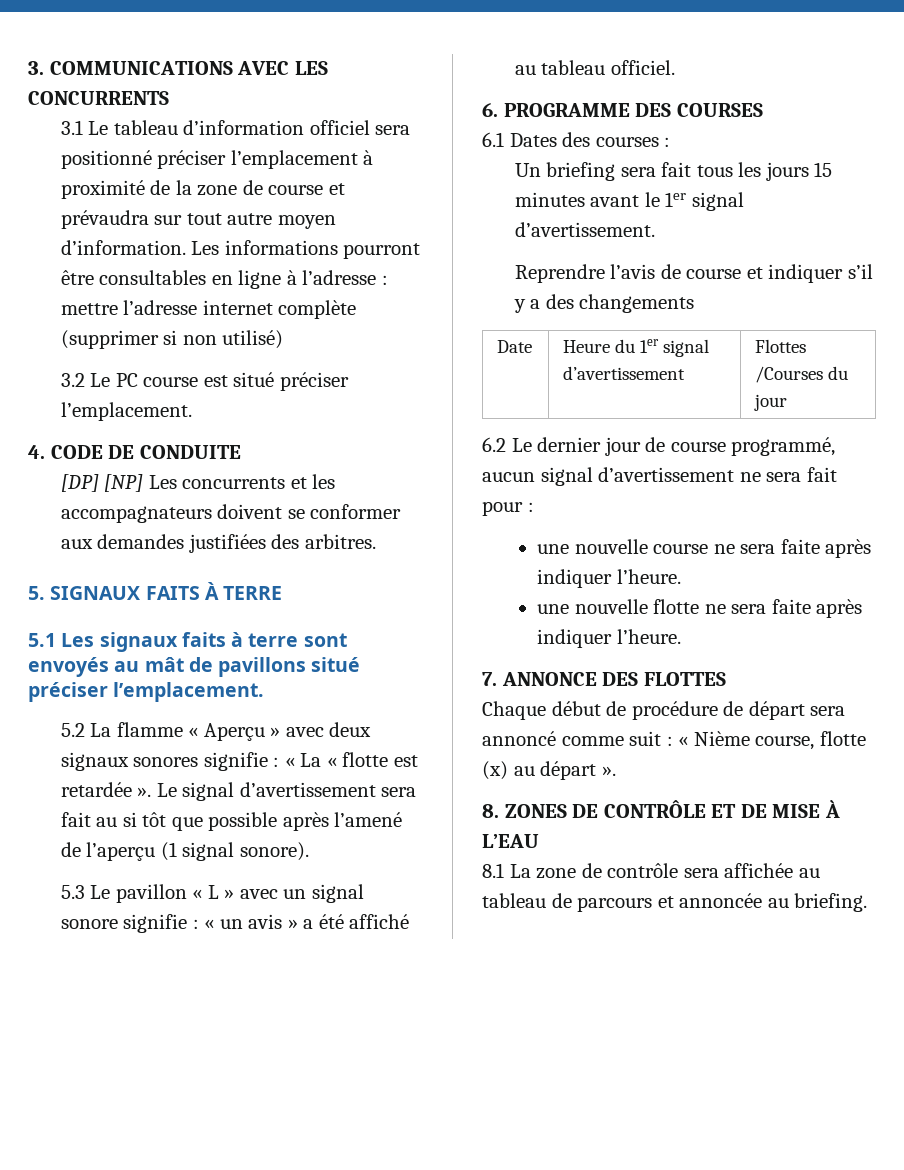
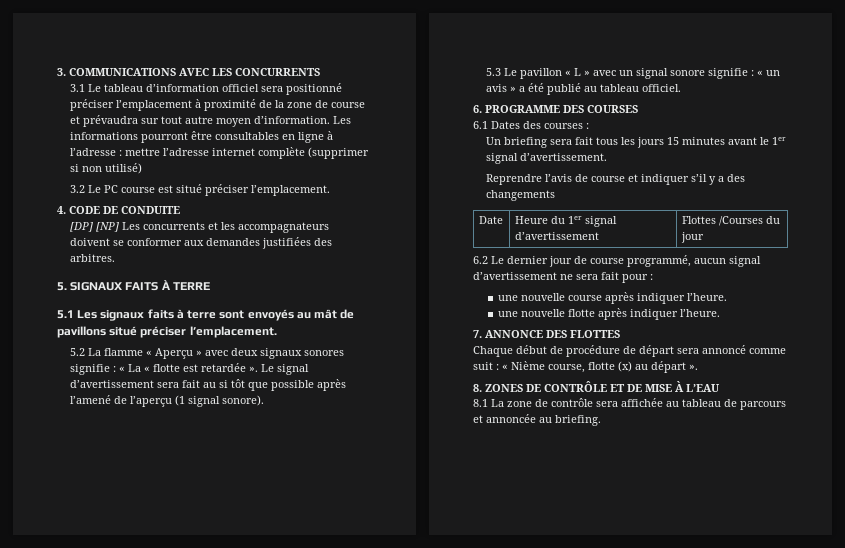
[349,914,410,929] affiché -> [547,83,582,95] publié
[713,539,820,554] ne sera faite -> (603, 298) none
[704,599,811,614] ne sera faite -> (596, 313) none

